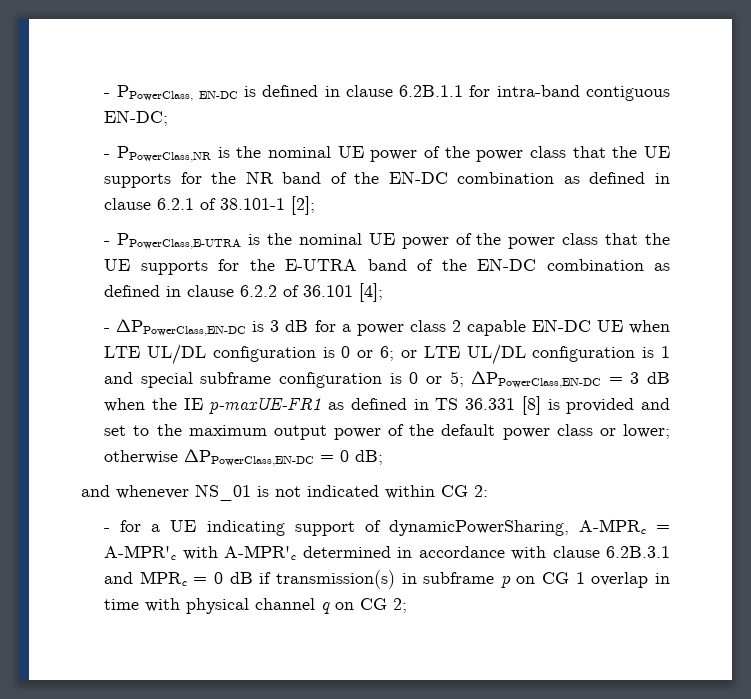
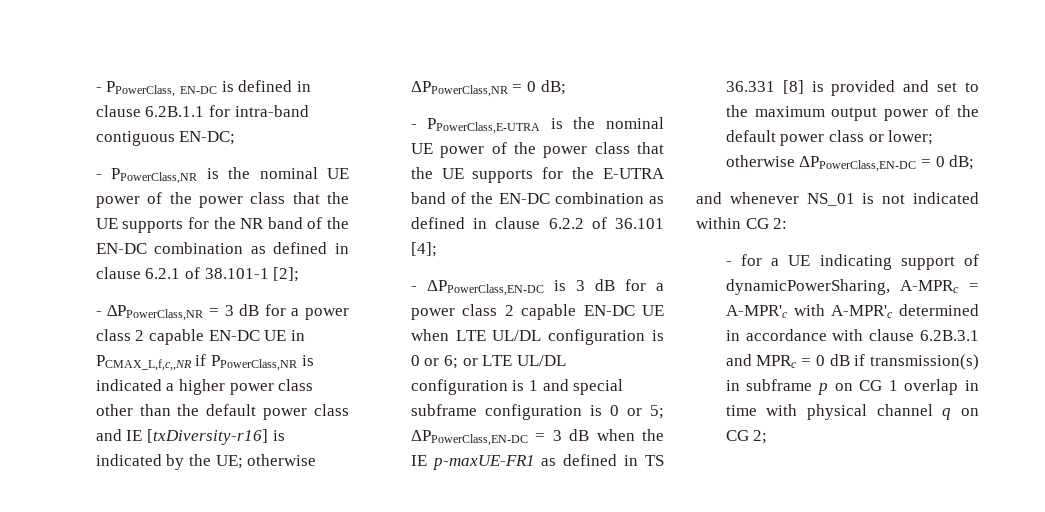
(316, 205) none -> [95,304,349,321] [95,329,305,345] [95,354,314,371] [95,379,314,395] [95,404,349,420] [95,429,285,445] [95,454,317,470] [410,80,566,97] // - ∆PPowerClass,NR = 3 dB for a power class 2 capable EN-DC UE in PCMAX_L,f,c,,NR if PPowerClass,NR is indicated a higher power class other than the default power class and IE [txDiversity-r16] is indicated by the UE; otherwise ΔPPowerClass,NR = 0 dB;

